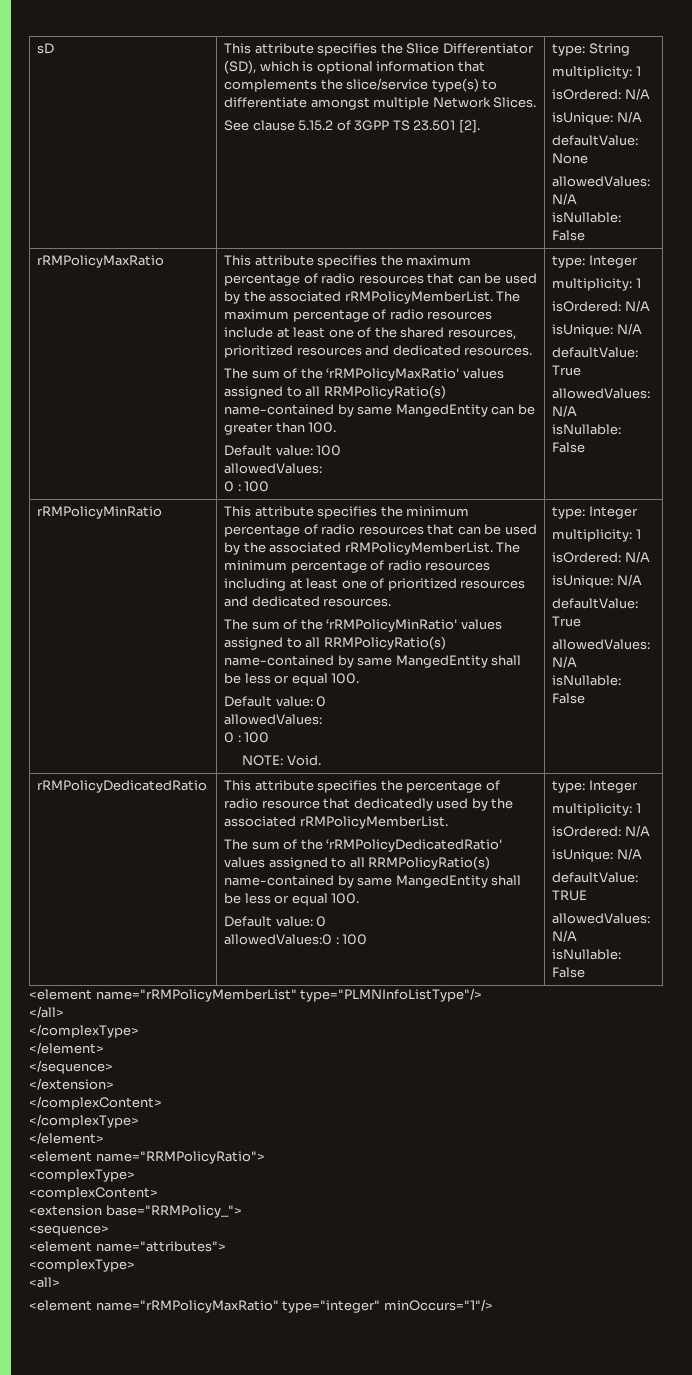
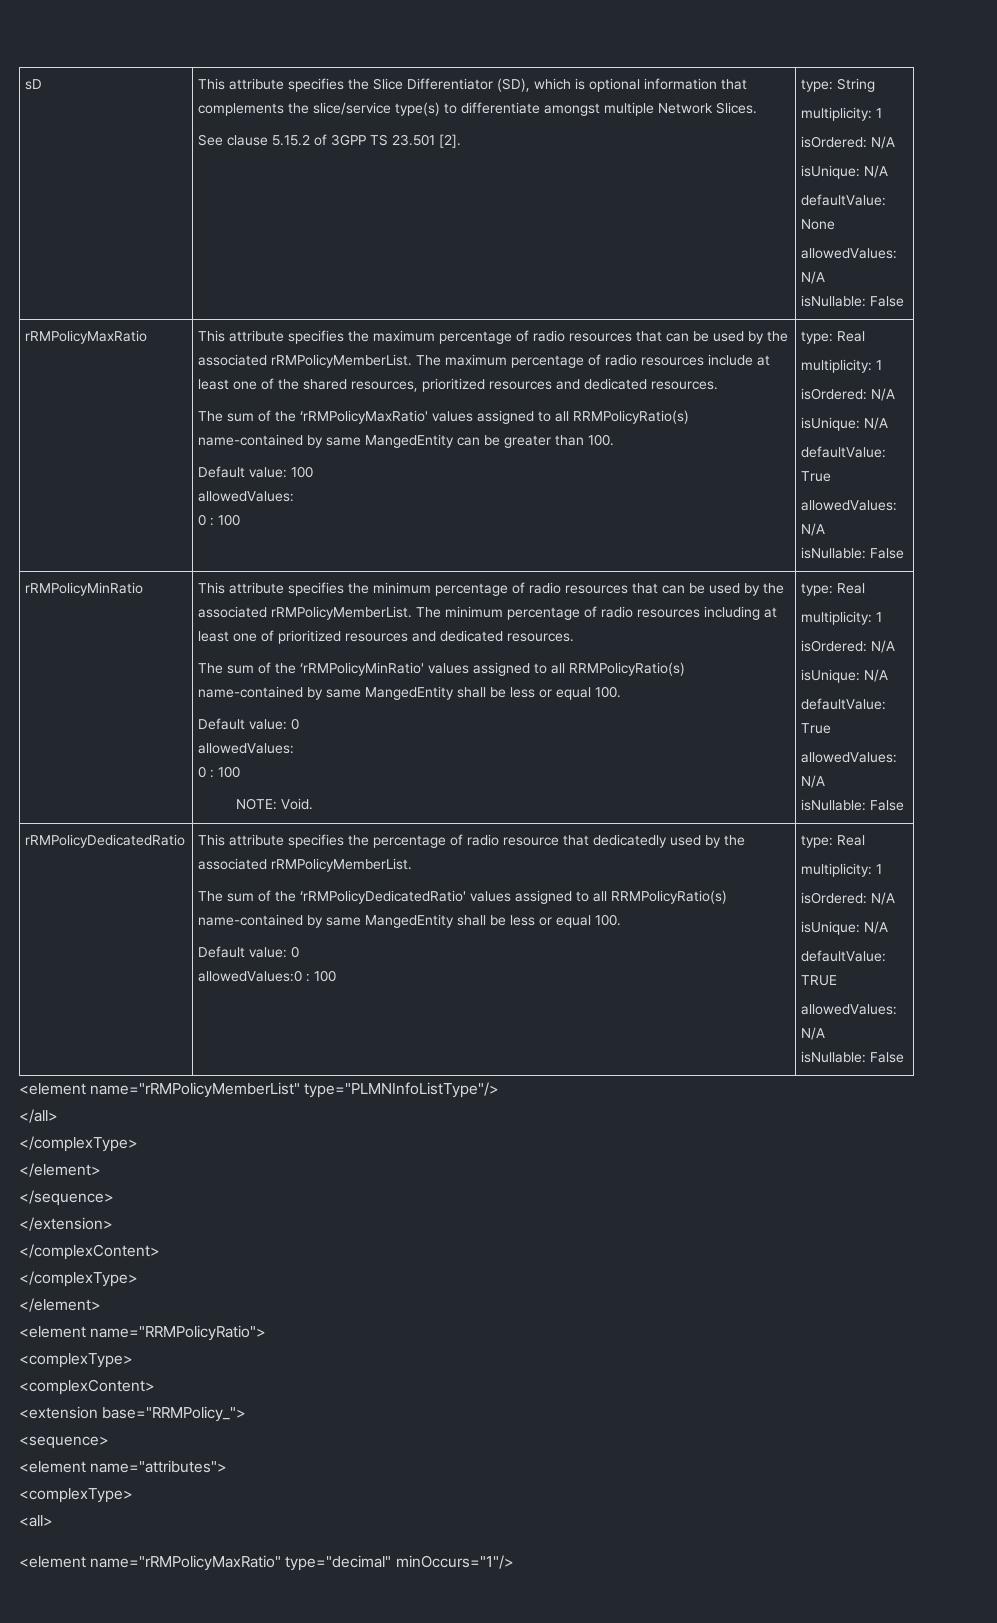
[588,255,638,268] Integer -> [837,331,866,342] Real
[588,506,638,519] Integer -> [837,583,866,594] Real
[588,780,638,793] Integer -> [837,835,866,846] Real
[282,1300,381,1313] type="integer" -> [285,1555,392,1571] type="decimal"

